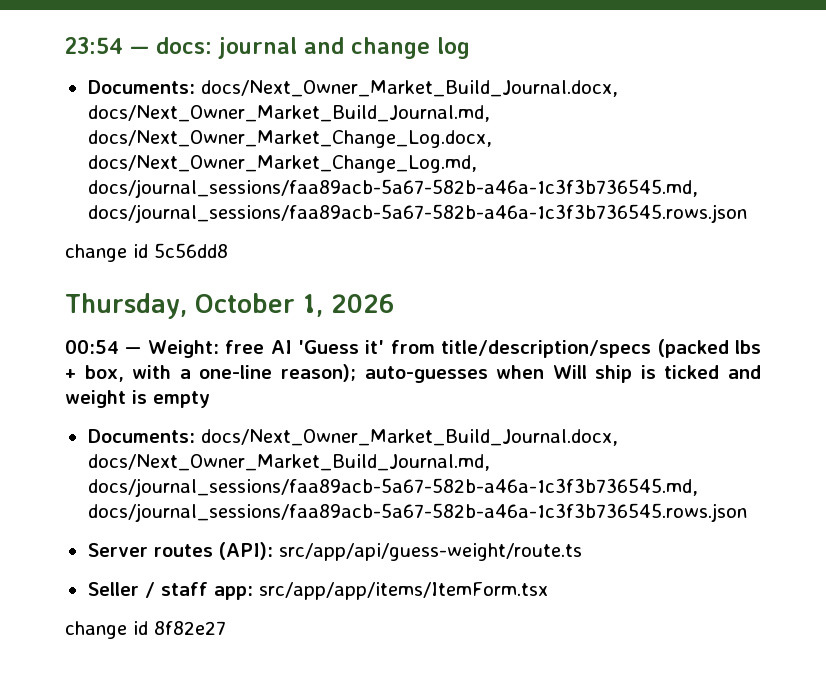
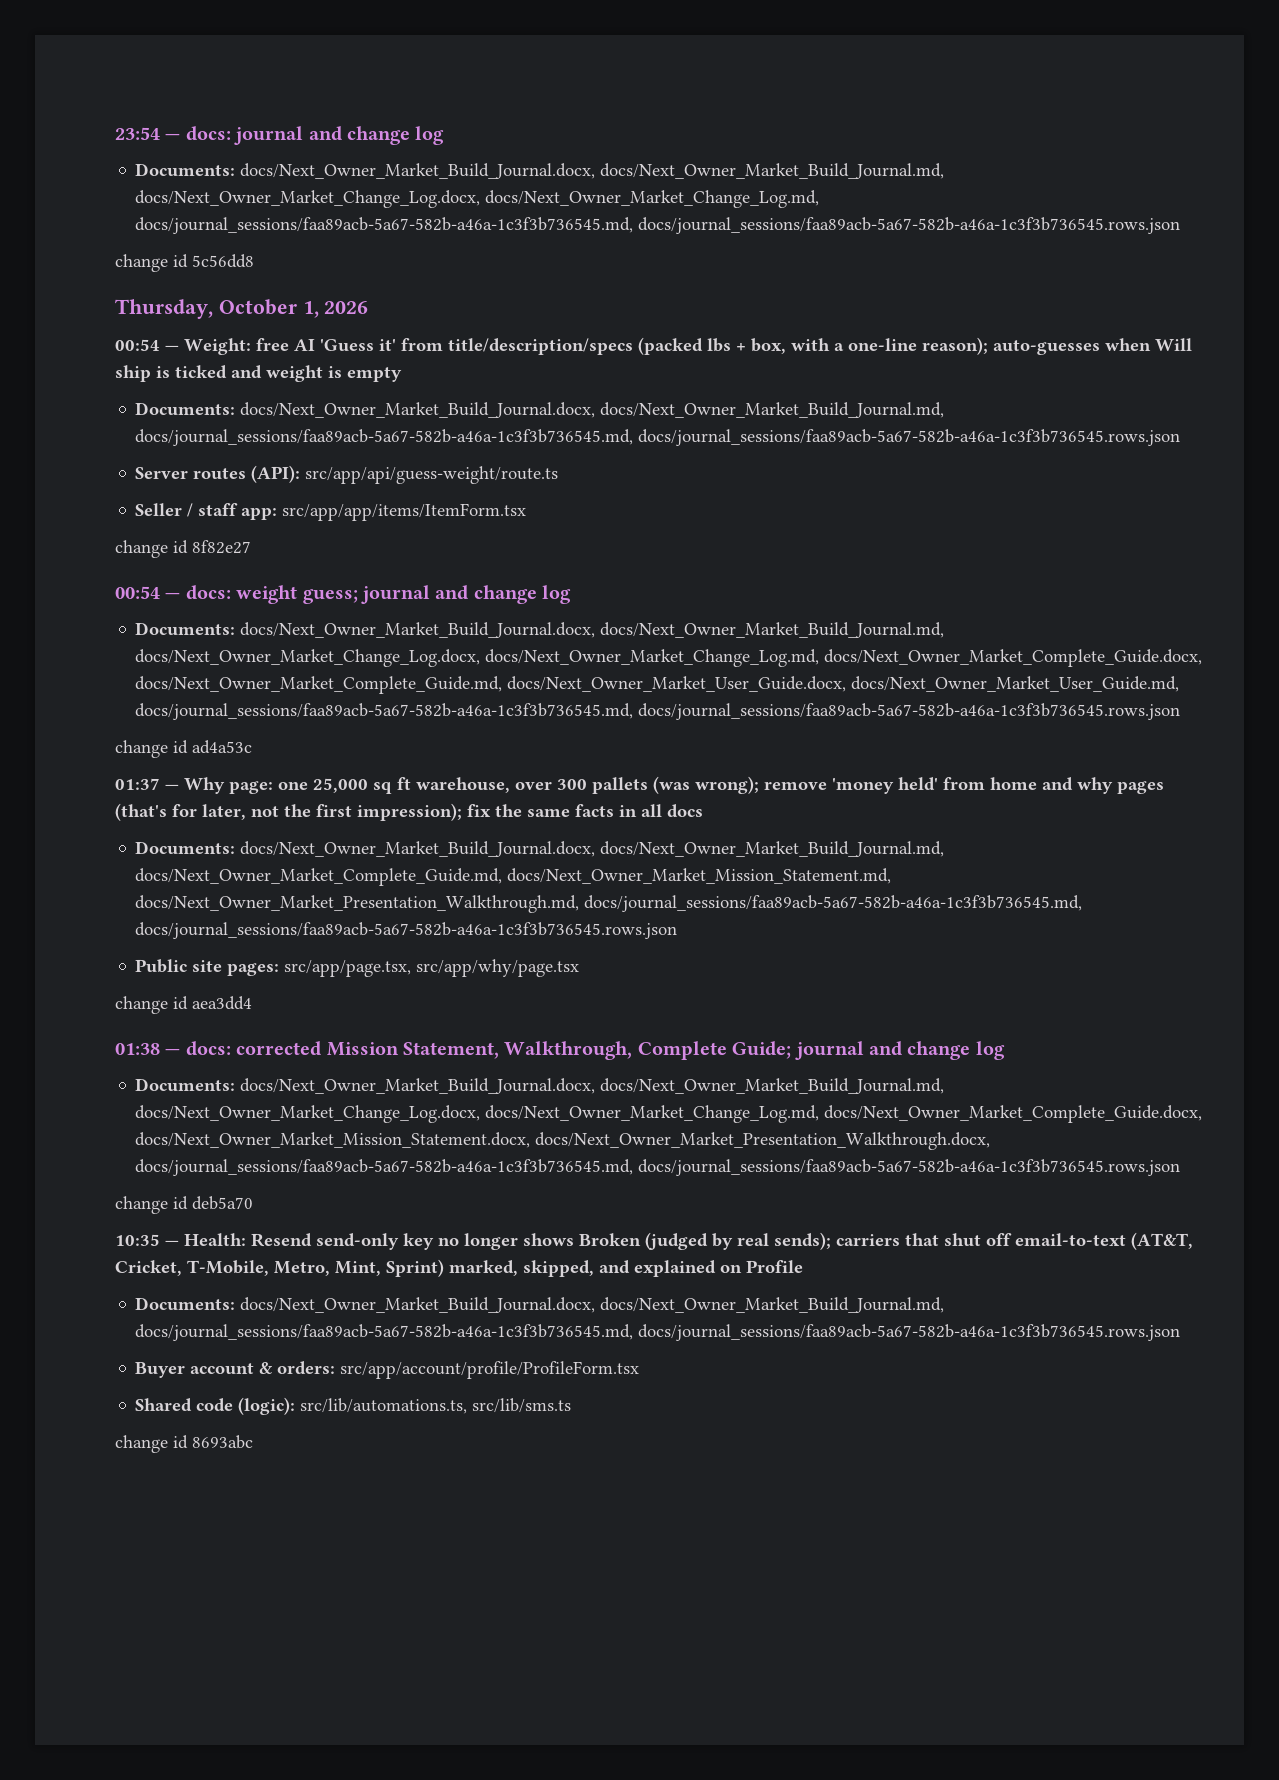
(226, 628) none -> [115,585,572,604] [135,622,945,638] [135,649,1203,667] [135,676,1180,694] [135,703,1181,720] [115,740,252,758] [115,776,1164,794] [115,803,703,821] [135,841,945,857] [135,868,892,886] [135,895,1083,913] [135,922,678,939] [135,959,580,977] [115,996,252,1014] [115,1041,1005,1060] [135,1078,945,1094] [135,1105,1203,1123] [135,1132,991,1150] [135,1159,1181,1176] [115,1196,253,1214] [115,1232,1193,1250] [115,1259,803,1277] [135,1297,945,1313] [135,1324,1181,1341] [135,1361,640,1379] [135,1397,572,1415] [115,1435,253,1453] // 00:54 — docs: weight guess; journal and change log // Documents: docs/Next_Owner_Market_Build_Journal.docx, docs/Next_Owner_Market_Build_Journal.md, docs/Next_Owner_Market_Change_Log.docx, docs/Next_Owner_Market_Change_Log.md, docs/Next_Owner_Market_Complete_Guide.docx, docs/Next_Owner_Market_Complete_Guide.md, docs/Next_Owner_Market_User_Guide.docx, docs/Next_Owner_Market_User_Guide.md, docs/journal_sessions/faa89acb-5a67-582b-a46a-1c3f3b736545.md, docs/journal_sessions/faa89acb-5a67-582b-a46a-1c3f3b736545.rows.json // change id ad4a53c // 01:37 — Why page: one 25,000 sq ft warehouse, over 300 pallets (was wrong); remove 'money held' from home and why pages (that's for later, not the first impression); fix the same facts in all docs // Documents: docs/Next_Owner_Market_Build_Journal.docx, docs/Next_Owner_Market_Build_Journal.md, docs/Next_Owner_Market_Complete_Guide.md, docs/Next_Owner_Market_Mission_Statement.md, docs/Next_Owner_Market_Presentation_Walkthrough.md, docs/journal_sessions/faa89acb-5a67-582b-a46a-1c3f3b736545.md, docs/journal_sessions/faa89acb-5a67-582b-a46a-1c3f3b736545.rows.json // Public site pages: src/app/page.tsx, src/app/why/page.tsx // change id aea3dd4 // 01:38 — docs: corrected Mission Statement, Walkthrough, Complete Guide; journal and change log // Documents: docs/Next_Owner_Market_Build_Journal.docx, docs/Next_Owner_Market_Build_Journal.md, docs/Next_Owner_Market_Change_Log.docx, docs/Next_Owner_Market_Change_Log.md, docs/Next_Owner_Market_Complete_Guide.docx, docs/Next_Owner_Market_Mission_Statement.docx, docs/Next_Owner_Market_Presentation_Walkthrough.docx, docs/journal_sessions/faa89acb-5a67-582b-a46a-1c3f3b736545.md, docs/journal_sessions/faa89acb-5a67-582b-a46a-1c3f3b736545.rows.json // change id deb5a70 // 10:35 — Health: Resend send-only key no longer shows Broken (judged by real sends); carriers that shut off email-to-text (AT&T, Cricket, T-Mobile, Metro, Mint, Sprint) marked, skipped, and explained on Profile // Documents: docs/Next_Owner_Market_Build_Journal.docx, docs/Next_Owner_Market_Build_Journal.md, docs/journal_sessions/faa89acb-5a67-582b-a46a-1c3f3b736545.md, docs/journal_sessions/faa89acb-5a67-582b-a46a-1c3f3b736545.rows.json // Buyer account & orders: src/app/account/profile/ProfileForm.tsx // Shared code (logic): src/lib/automations.ts, src/lib/sms.ts // change id 8693abc

